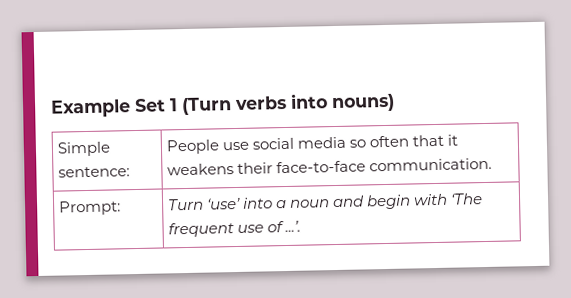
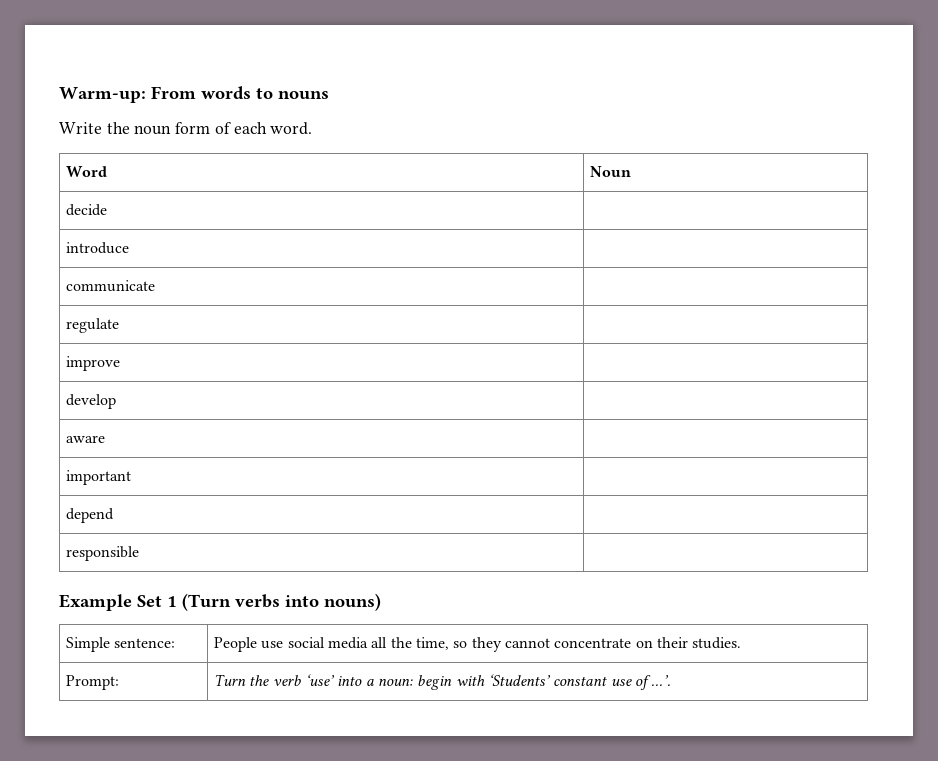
(50, 108) none -> [59,86,329,103] [59,122,313,135] [66,166,108,177] [590,166,632,177] [66,204,108,216] [66,242,130,254] [66,280,156,292] [66,318,120,333] [66,356,121,371] [66,394,117,409] [66,435,106,443] [66,470,132,485] [66,508,115,523] [66,546,140,561] Warm-up: From words to nouns // Write the noun form of each word. // Word | Noun // decide | // introduce | // communicate | // regulate | // improve | // develop | // aware | // important | // depend | // responsible | //
[349,134,459,148] [167,157,493,176] so often that it weakens their face-to-face communication. -> [371,637,742,652] all the time, so they cannot concentrate on their studies.
(205, 204) none -> [249,675,301,686] the verb
[290,193,484,210] [168,222,235,238] noun and begin with ‘The frequent -> [378,674,608,690] noun: begin with ‘Students’ constant

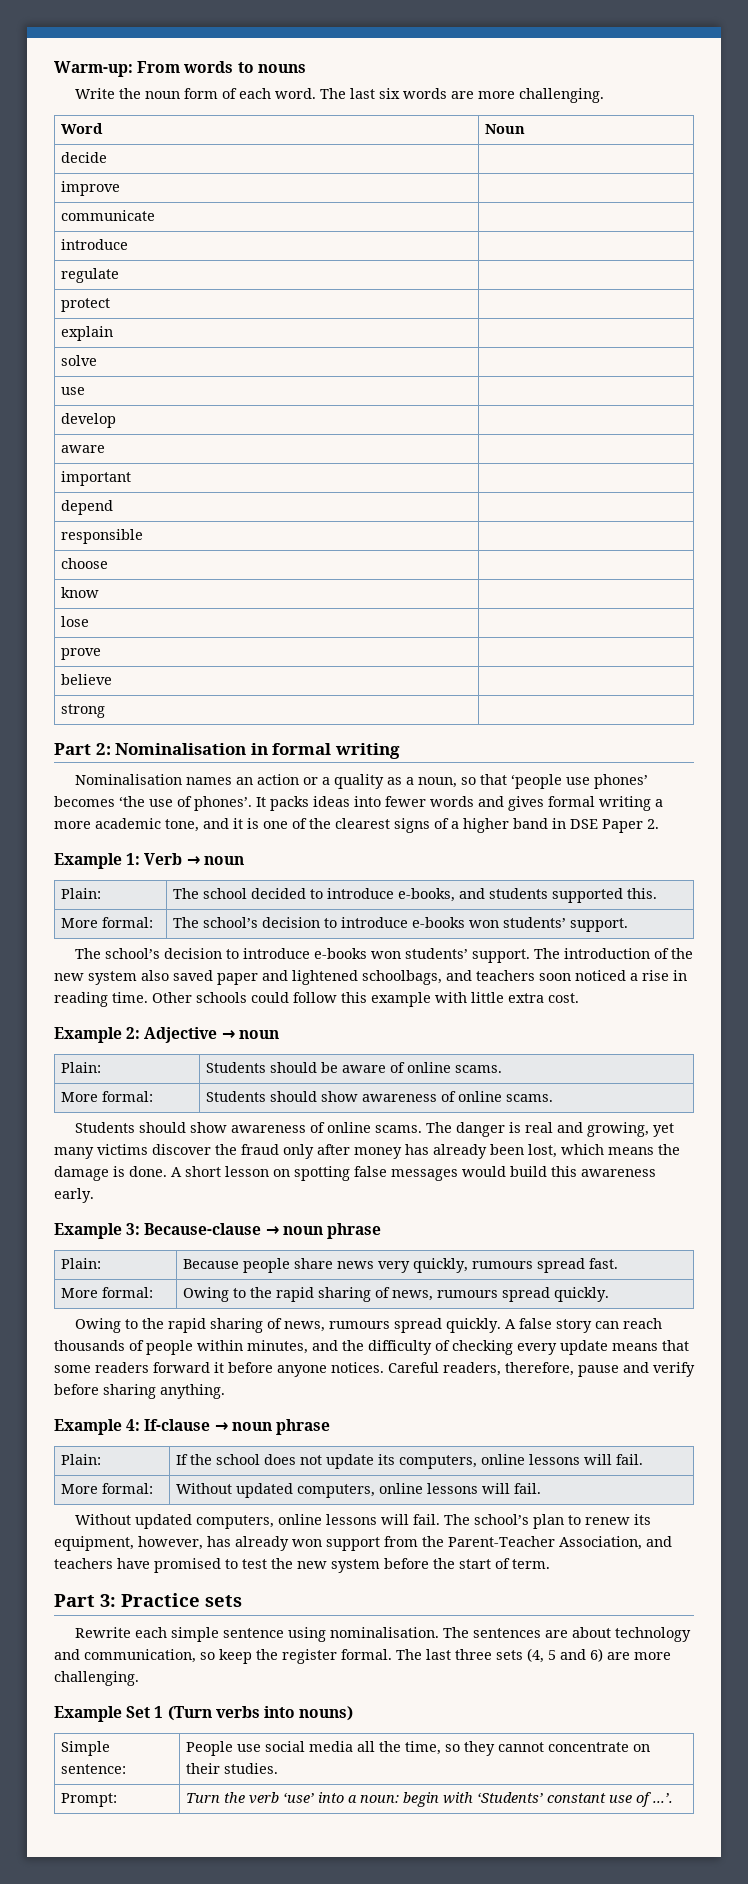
(313, 128) none -> [319,88,604,103] The last six words are more challenging.
[66,242,130,254] introduce -> [61,181,121,196] improve
(156, 286) none -> [61,239,129,250] // introduce |
[66,356,121,371] improve -> [61,298,111,312] [61,326,114,341] [61,355,98,366] [61,387,86,395] protect | // explain | // solve | // use
(140, 553) none -> [61,558,109,569] [61,587,100,598] [61,616,90,627] [61,648,102,660] [61,674,113,685] [61,704,106,718] [54,743,400,759] [74,774,648,789] [54,796,663,811] [54,818,659,833] [54,853,244,869] [61,888,102,899] [173,888,658,903] [61,917,154,928] [173,917,629,932] [74,948,693,963] [54,970,687,985] [54,992,579,1007] [54,1027,279,1043] [61,1062,102,1073] [206,1062,503,1073] [61,1091,154,1102] [206,1091,554,1102] [74,1122,674,1137] [54,1144,680,1159] [54,1166,656,1181] [54,1188,94,1203] [54,1223,381,1239] [61,1258,102,1269] [183,1258,619,1273] [61,1287,154,1298] [183,1287,610,1302] [74,1318,662,1333] [54,1340,689,1355] [54,1362,695,1377] [54,1384,225,1399] [54,1419,330,1435] [61,1454,102,1465] [176,1454,644,1469] [61,1483,154,1494] [176,1483,542,1498] [74,1514,651,1529] [54,1536,672,1551] [54,1558,550,1573] [54,1593,242,1607] [74,1627,691,1642] [54,1648,671,1664] [54,1671,139,1686] // choose | // know | // lose | // prove | // believe | // strong | // Part 2: Nominalisation in formal writing // Nominalisation names an action or a quality as a noun, so that ‘people use phones’ becomes ‘the use of phones’. It packs ideas into fewer words and gives formal writing a more academic tone, and it is one of the clearest signs of a higher band in DSE Paper 2. // Example 1: Verb → noun // Plain: | The school decided to introduce e-books, and students supported this. // More formal: | The school’s decision to introduce e-books won students’ support. // The school’s decision to introduce e-books won students’ support. The introduction of the new system also saved paper and lightened schoolbags, and teachers soon noticed a rise in reading time. Other schools could follow this example with little extra cost. // Example 2: Adjective → noun // Plain: | Students should be aware of online scams. // More formal: | Students should show awareness of online scams. // Students should show awareness of online scams. The danger is real and growing, yet many victims discover the fraud only after money has already been lost, which means the damage is done. A short lesson on spotting false messages would build this awareness early. // Example 3: Because-clause → noun phrase // Plain: | Because people share news very quickly, rumours spread fast. // More formal: | Owing to the rapid sharing of news, rumours spread quickly. // Owing to the rapid sharing of news, rumours spread quickly. A false story can reach thousands of people within minutes, and the difficulty of checking every update means that some readers forward it before anyone notices. Careful readers, therefore, pause and verify before sharing anything. // Example 4: If-clause → noun phrase // Plain: | If the school does not update its computers, online lessons will fail. // More formal: | Without updated computers, online lessons will fail. // Without updated computers, online lessons will fail. The school’s plan to renew its equipment, however, has already won support from the Parent-Teacher Association, and teachers have promised to test the new system before the start of term. // Part 3: Practice sets // Rewrite each simple sentence using nominalisation. The sentences are about technology and communication, so keep the register formal. The last three sets (4, 5 and 6) are more challenging.

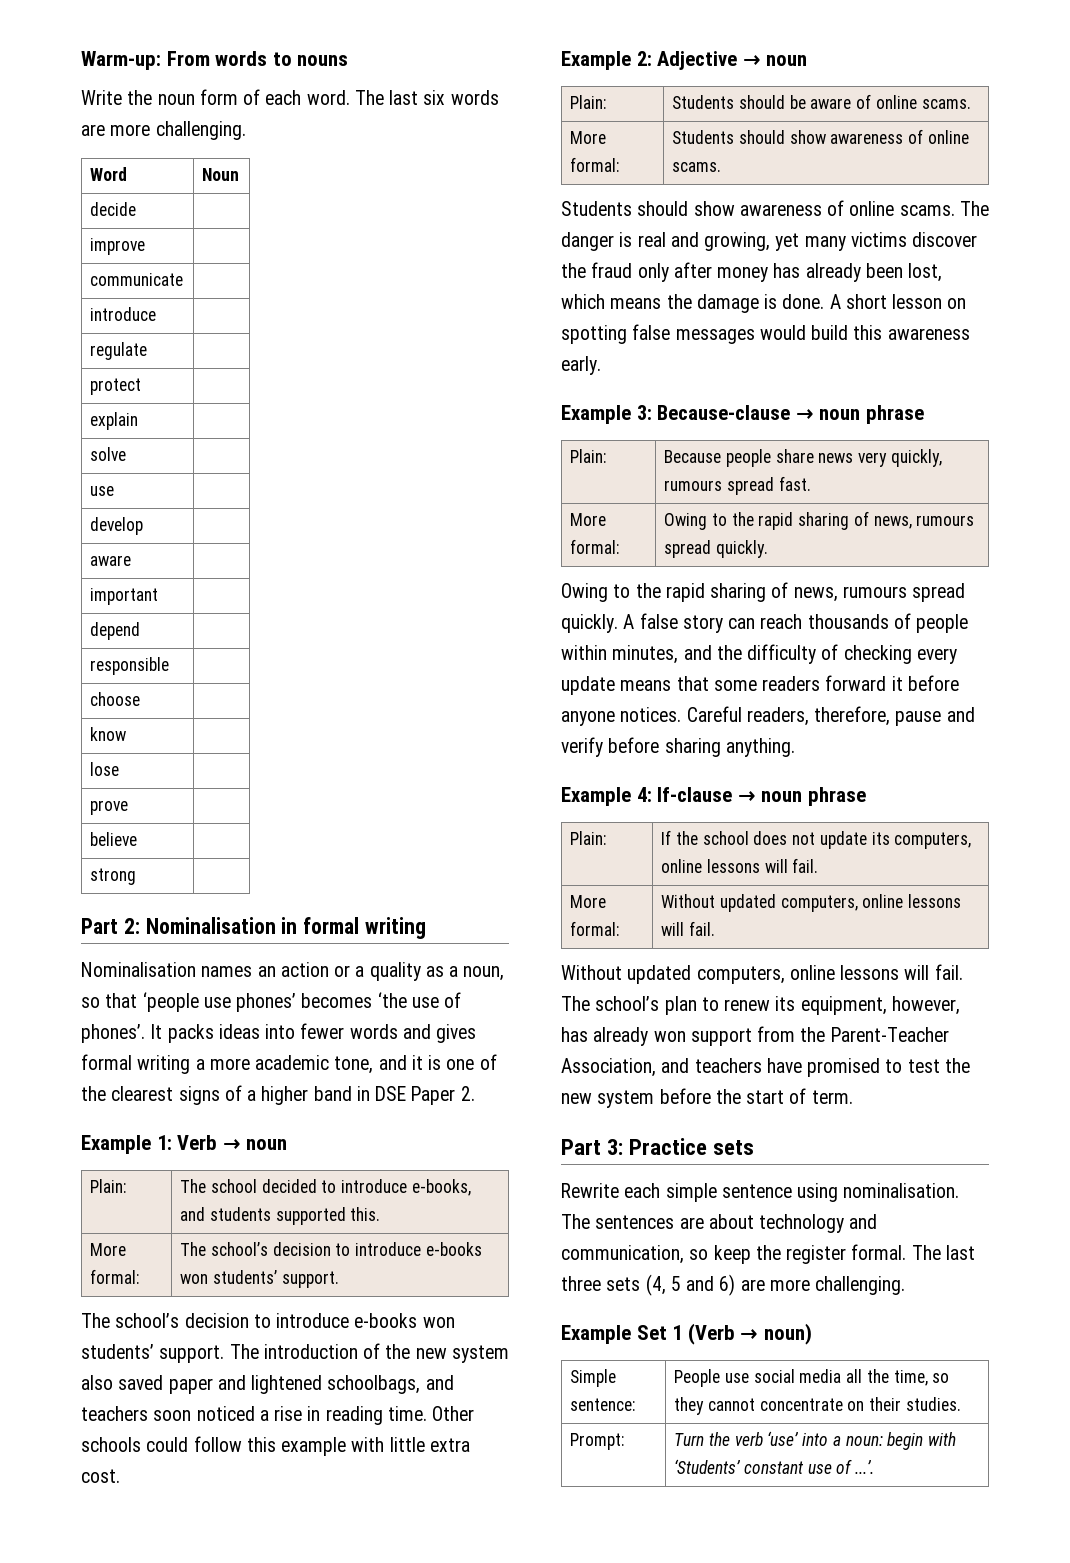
[167,1706,354,1721] (Turn verbs into nouns) -> [687,1323,812,1345] (Verb → noun)

